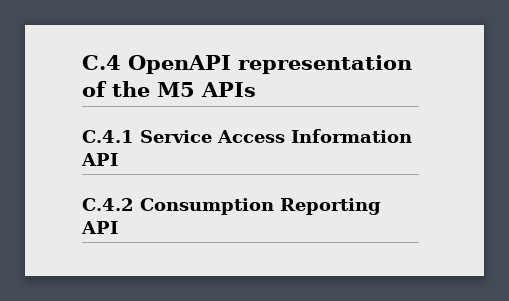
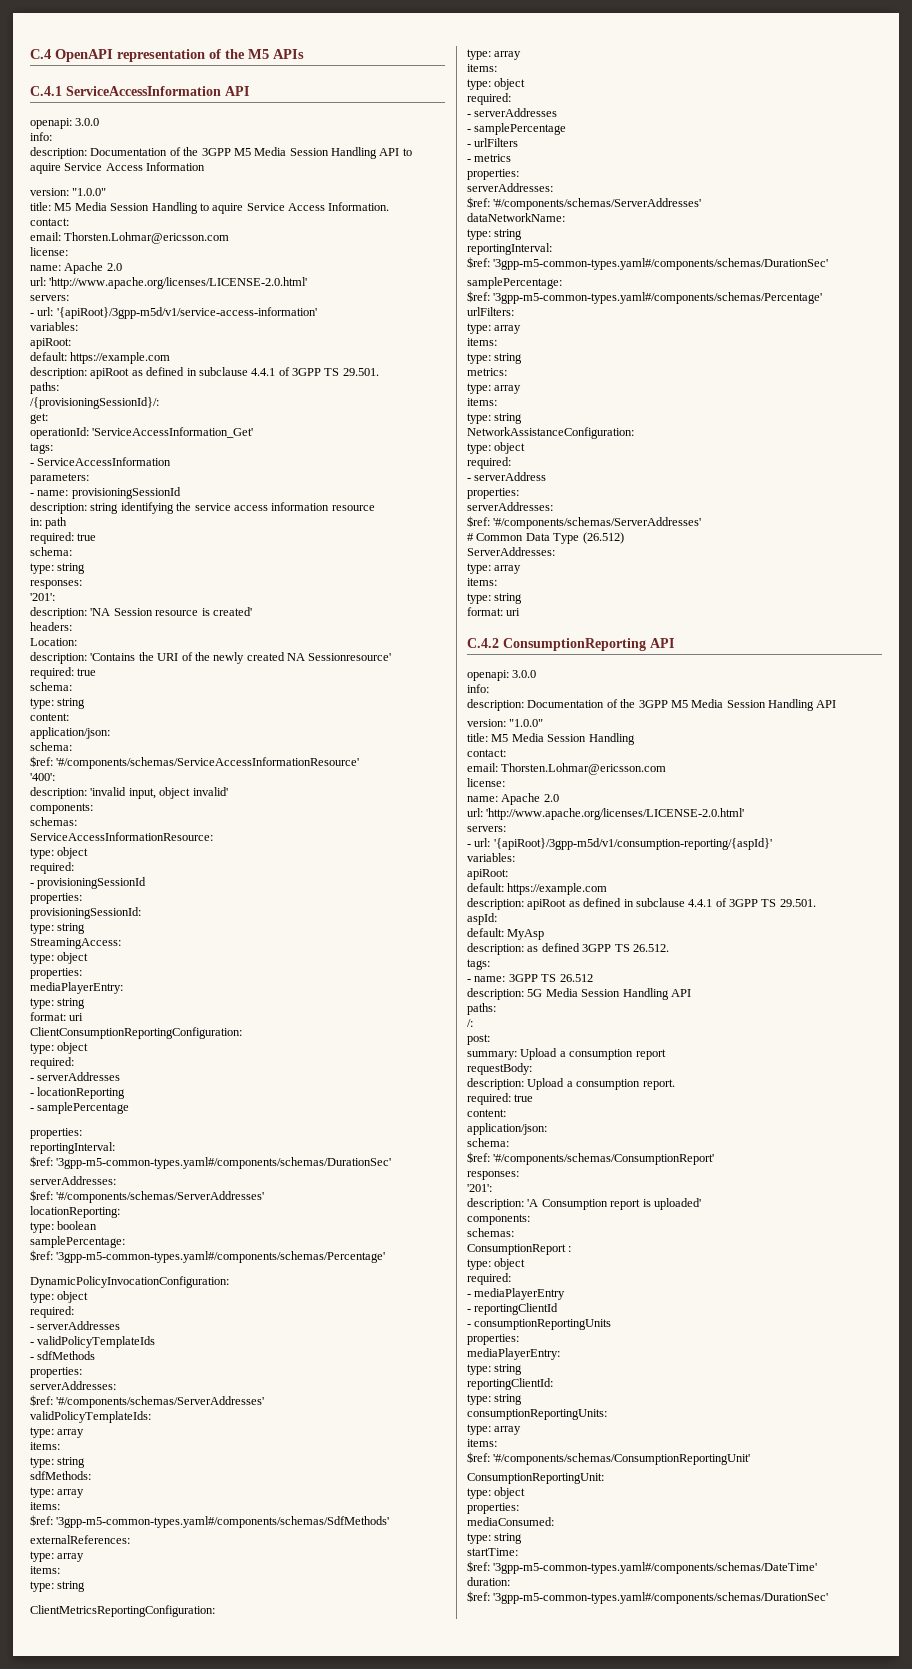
[140,129,412,143] [81,153,118,166] [82,198,381,215] [81,221,118,234] Service Access Information API // C.4.2 Consumption Reporting API -> [66,86,249,96] [30,118,100,129] [30,132,52,141] [30,147,412,159] [30,162,206,174] [30,188,107,196] [30,202,390,214] [30,218,69,226] [30,232,230,244] [30,247,68,256] [30,262,122,274] [30,277,308,289] [30,295,69,301] [30,307,317,319] [30,322,78,331] [30,338,71,349] [30,352,171,364] [30,367,379,379] [30,382,59,394] [30,397,159,409] [30,413,48,424] [30,427,254,439] [30,443,53,454] [30,457,172,466] [30,473,89,484] [30,487,181,499] [30,502,375,514] [30,517,68,529] [30,532,97,544] [30,547,72,556] [30,563,86,574] [30,580,82,589] [30,593,55,601] [30,607,252,619] [30,622,72,631] [30,638,77,646] [30,652,392,664] [30,667,97,679] [30,682,72,691] [30,698,86,709] [30,713,69,721] [30,727,110,739] [30,742,72,751] [30,756,360,769] [30,773,55,781] [30,787,228,799] [30,803,93,814] [30,817,77,826] [30,832,213,841] [30,847,89,859] [30,862,74,874] [30,877,147,889] [30,893,82,904] [30,907,141,919] [30,923,86,934] [30,938,121,949] [30,952,89,964] [30,968,82,979] [30,982,123,994] [30,998,86,1009] [30,1012,84,1021] [30,1027,242,1039] [30,1042,89,1054] [30,1057,74,1069] [30,1072,121,1081] [30,1087,126,1099] [30,1102,130,1114] [30,1128,82,1139] [30,1142,115,1154] [30,1156,392,1169] [30,1176,116,1185] [30,1190,265,1203] [30,1206,120,1218] [30,1221,98,1233] [30,1236,125,1248] [30,1250,386,1263] [30,1276,229,1288] [30,1291,89,1303] [30,1306,74,1318] [30,1321,121,1330] [30,1336,156,1348] [30,1351,96,1360] [30,1367,82,1378] [30,1381,116,1390] [30,1395,265,1408] [30,1411,151,1423] [30,1427,85,1438] [30,1442,60,1450] [30,1457,86,1468] [30,1471,91,1480] [30,1487,85,1498] [30,1502,60,1510] [30,1515,390,1528] [30,1535,130,1544] [30,1551,85,1562] [30,1566,60,1574] [30,1581,86,1592] [30,1605,215,1617] [467,49,522,60] [467,64,497,72] [467,78,526,90] [467,93,511,105] [467,108,558,117] [467,123,567,135] [467,138,519,147] [467,154,512,162] [467,169,519,180] [467,183,553,192] [467,197,702,210] [467,213,565,222] [467,229,523,240] [467,243,552,255] [467,257,829,270] [467,277,562,289] [467,291,823,304] [467,307,514,316] [467,323,522,334] [467,338,497,346] [467,353,523,364] [467,368,507,376] [467,383,522,394] [467,398,497,406] [467,413,523,424] [467,427,634,439] [467,442,526,454] [467,457,511,469] [467,472,547,481] [467,488,519,499] [467,502,553,511] [467,516,702,529] [467,532,624,544] [467,547,555,556] [467,563,522,574] [467,578,497,586] [467,593,523,604] [467,607,521,616] [467,638,674,651] [467,670,537,681] [467,684,489,693] [467,699,837,711] [467,719,544,727] [467,733,635,745] [467,749,506,757] [467,763,667,775] [467,778,505,787] [467,793,559,805] [467,808,745,820] [467,826,506,832] [467,838,772,850] [467,853,515,862] [467,869,508,880] [467,883,608,895] [467,898,816,910] [467,913,497,925] [467,928,545,940] [467,943,669,955] [467,959,490,970] [467,974,593,982] [467,988,691,1000] [467,1003,496,1015] [467,1019,473,1027] [467,1034,490,1045] [467,1048,666,1060] [467,1063,532,1075] [467,1078,675,1090] [467,1093,534,1105] [467,1109,506,1117] [467,1123,547,1135] [467,1138,509,1147] [467,1152,715,1165] [467,1171,519,1180] [467,1184,492,1192] [467,1198,701,1210] [467,1214,530,1225] [467,1228,514,1237] [467,1244,572,1255] [467,1258,526,1270] [467,1273,511,1285] [467,1288,566,1300] [467,1303,559,1315] [467,1319,612,1330] [467,1334,519,1345] [467,1348,560,1360] [467,1364,523,1375] [467,1378,553,1390] [467,1394,523,1405] [467,1409,607,1420] [467,1424,522,1435] [467,1439,497,1447] [467,1452,751,1465] [467,1473,604,1484] [467,1487,526,1499] [467,1503,519,1514] [467,1517,554,1526] [467,1533,523,1544] [467,1548,518,1556] [467,1561,818,1574] [467,1577,510,1586] [467,1591,829,1604] ServiceAccessInformation API // openapi: 3.0.0 // info: // description: Documentation of the 3GPP M5 Media Session Handling API to aquire Service Access Information // version: "1.0.0" // title: M5 Media Session Handling to aquire Service Access Information. // contact: // email: Thorsten.Lohmar@ericsson.com // license: // name: Apache 2.0 // url: 'http://www.apache.org/licenses/LICENSE-2.0.html' // servers: // - url: '{apiRoot}/3gpp-m5d/v1/service-access-information' // variables: // apiRoot: // default: https://example.com // description: apiRoot as defined in subclause 4.4.1 of 3GPP TS 29.501. // paths: // /{provisioningSessionId}/: // get: // operationId: 'ServiceAccessInformation_Get' // tags: // - ServiceAccessInformation // parameters: // - name: provisioningSessionId // description: string identifying the service access information resource // in: path // required: true // schema: // type: string // responses: // '201': // description: 'NA Session resource is created' // headers: // Location: // description: 'Contains the URI of the newly created NA Sessionresource' // required: true // schema: // type: string // content: // application/json: // schema: // $ref: '#/components/schemas/ServiceAccessInformationResource' // '400': // description: 'invalid input, object invalid' // components: // schemas: // ServiceAccessInformationResource: // type: object // required: // - provisioningSessionId // properties: // provisioningSessionId: // type: string // StreamingAccess: // type: object // properties: // mediaPlayerEntry: // type: string // format: uri // ClientConsumptionReportingConfiguration: // type: object // required: // - serverAddresses // - locationReporting // - samplePercentage // properties: // reportingInterval: // $ref: '3gpp-m5-common-types.yaml#/components/schemas/DurationSec' // serverAddresses: // $ref: '#/components/schemas/ServerAddresses' // locationReporting: // type: boolean // samplePercentage: // $ref: '3gpp-m5-common-types.yaml#/components/schemas/Percentage' // DynamicPolicyInvocationConfiguration: // type: object // required: // - serverAddresses // - validPolicyTemplateIds // - sdfMethods // properties: // serverAddresses: // $ref: '#/components/schemas/ServerAddresses' // validPolicyTemplateIds: // type: array // items: // type: string // sdfMethods: // type: array // items: // $ref: '3gpp-m5-common-types.yaml#/components/schemas/SdfMethods' // externalReferences: // type: array // items: // type: string // ClientMetricsReportingConfiguration: // type: array // items: // type: object // required: // - serverAddresses // - samplePercentage // - urlFilters // - metrics // properties: // serverAddresses: // $ref: '#/components/schemas/ServerAddresses' // dataNetworkName: // type: string // reportingInterval: // $ref: '3gpp-m5-common-types.yaml#/components/schemas/DurationSec' // samplePercentage: // $ref: '3gpp-m5-common-types.yaml#/components/schemas/Percentage' // urlFilters: // type: array // items: // type: string // metrics: // type: array // items: // type: string // NetworkAssistanceConfiguration: // type: object // required: // - serverAddress // properties: // serverAddresses: // $ref: '#/components/schemas/ServerAddresses' // # Common Data Type (26.512) // ServerAddresses: // type: array // items: // type: string // format: uri // C.4.2 ConsumptionReporting API // openapi: 3.0.0 // info: // description: Documentation of the 3GPP M5 Media Session Handling API // version: "1.0.0" // title: M5 Media Session Handling // contact: // email: Thorsten.Lohmar@ericsson.com // license: // name: Apache 2.0 // url: 'http://www.apache.org/licenses/LICENSE-2.0.html' // servers: // - url: '{apiRoot}/3gpp-m5d/v1/consumption-reporting/{aspId}' // variables: // apiRoot: // default: https://example.com // description: apiRoot as defined in subclause 4.4.1 of 3GPP TS 29.501. // aspId: // default: MyAsp // description: as defined 3GPP TS 26.512. // tags: // - name: 3GPP TS 26.512 // description: 5G Media Session Handling API // paths: // /: // post: // summary: Upload a consumption report // requestBody: // description: Upload a consumption report. // required: true // content: // application/json: // schema: // $ref: '#/components/schemas/ConsumptionReport' // responses: // '201': // description: 'A Consumption report is uploaded' // components: // schemas: // ConsumptionReport : // type: object // required: // - mediaPlayerEntry // - reportingClientId // - consumptionReportingUnits // properties: // mediaPlayerEntry: // type: string // reportingClientId: // type: string // consumptionReportingUnits: // type: array // items: // $ref: '#/components/schemas/ConsumptionReportingUnit' // ConsumptionReportingUnit: // type: object // properties: // mediaConsumed: // type: string // startTime: // $ref: '3gpp-m5-common-types.yaml#/components/schemas/DateTime' // duration: // $ref: '3gpp-m5-common-types.yaml#/components/schemas/DurationSec'

